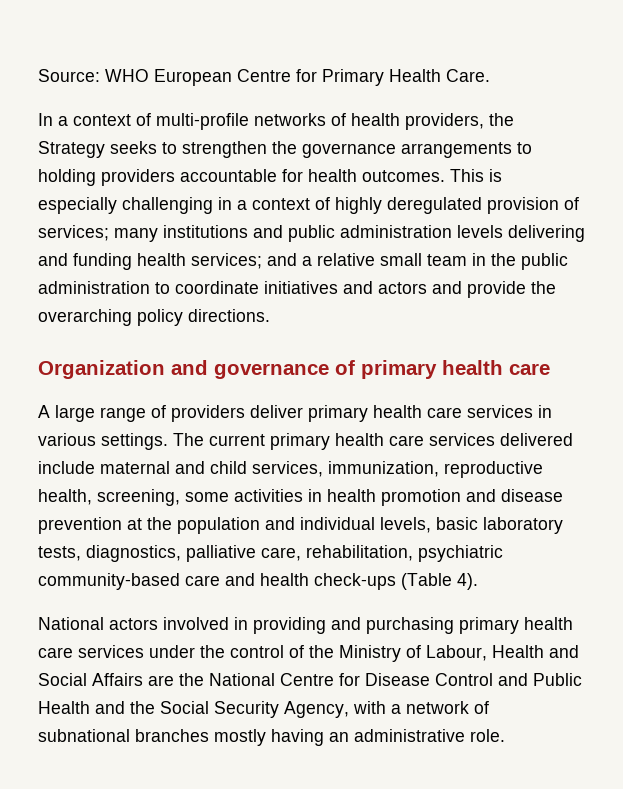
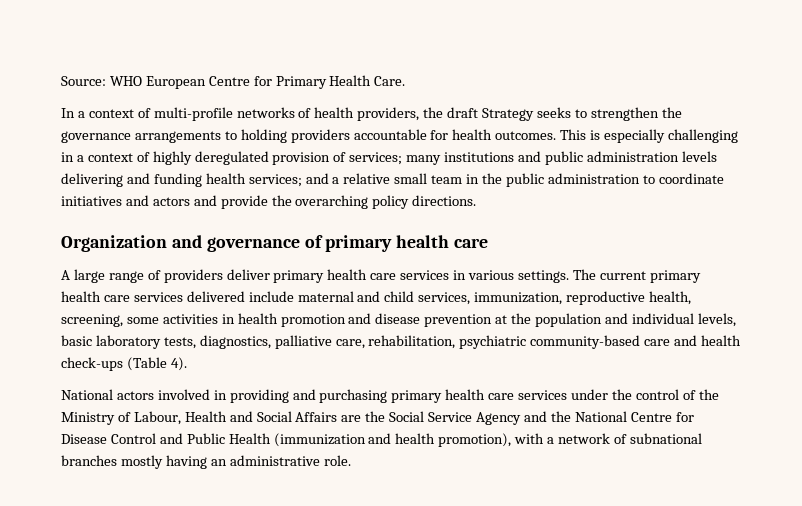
(514, 119) none -> [447,107,479,118] draft
(204, 679) none -> [389,411,571,425] Social Service Agency and the
[95,701,349,718] and the Social Security Agency, -> [273,433,512,447] (immunization and health promotion),

